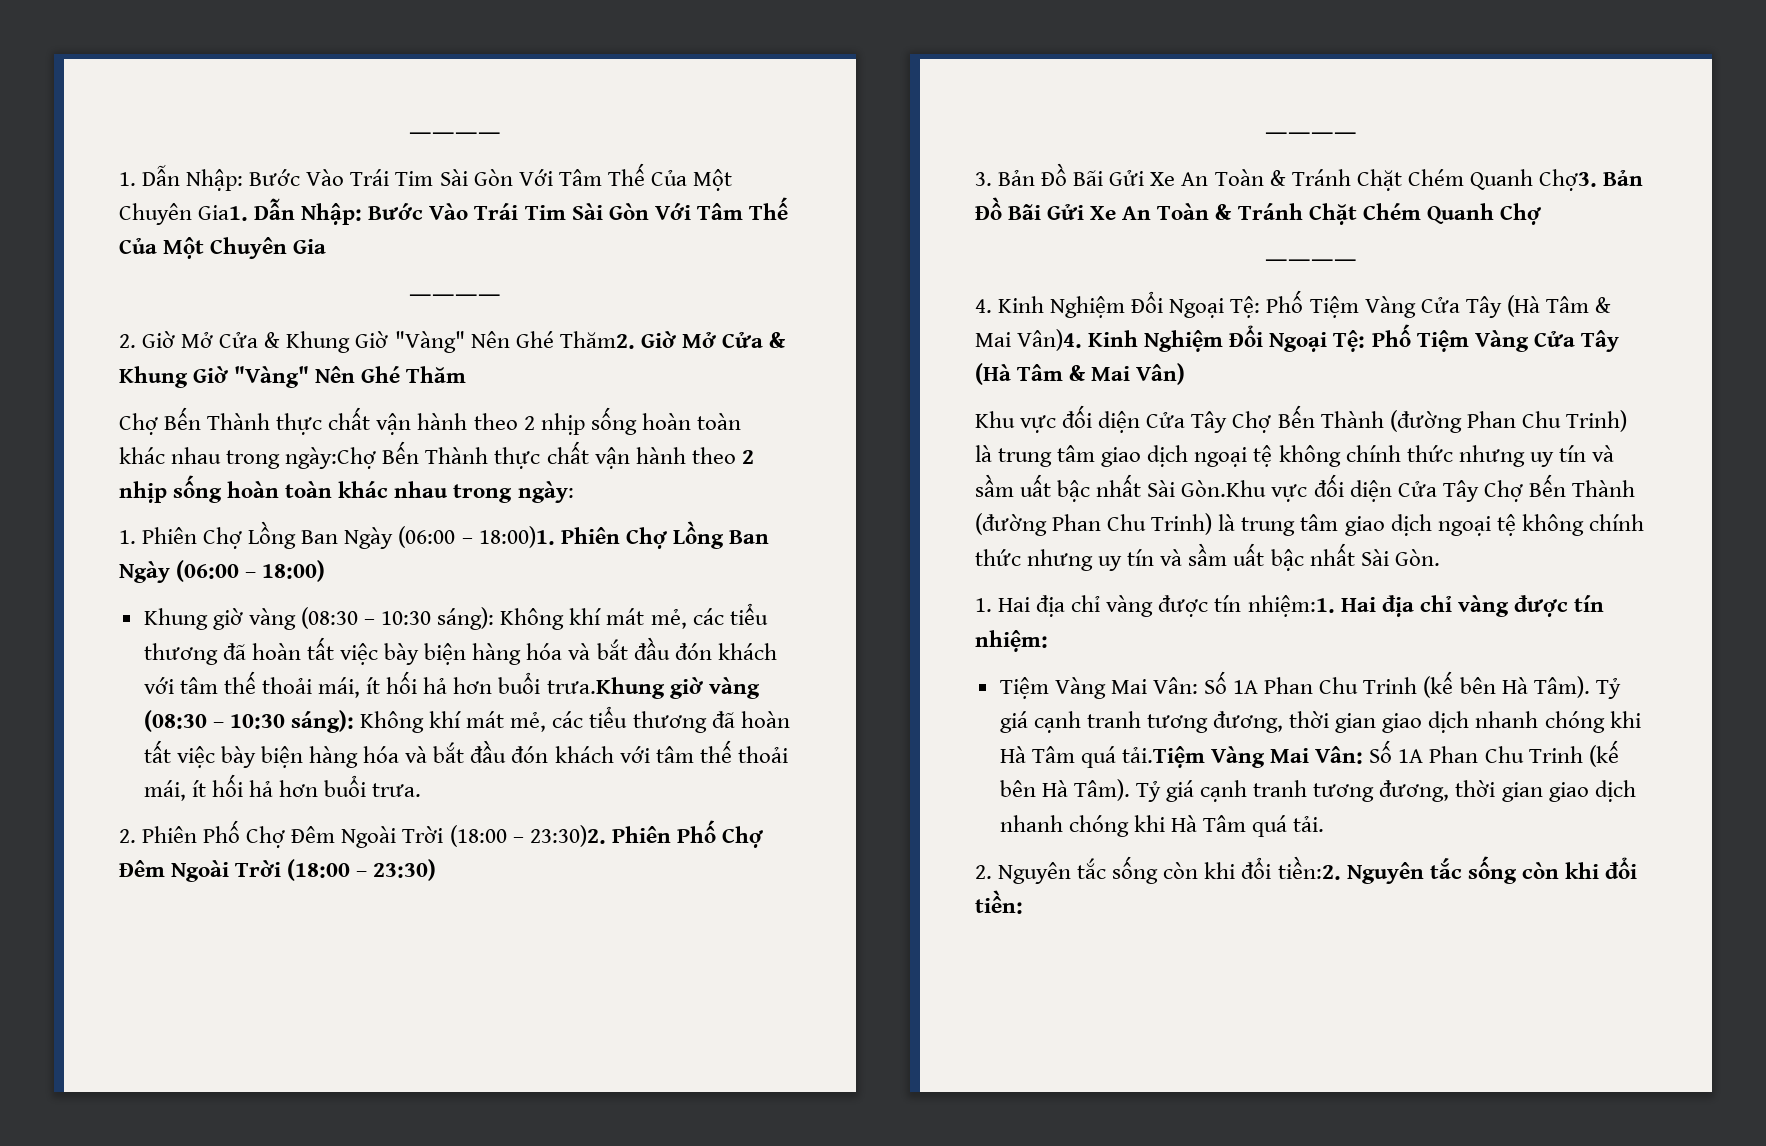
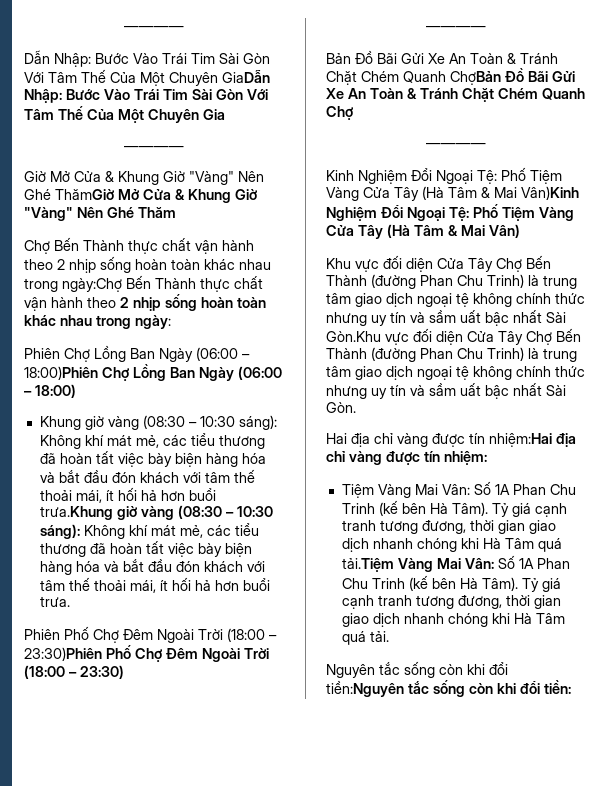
[409,132,501,139] [119,172,136,186] ―――― // 1. -> [124,26,184,31] ―――― //
[198,198,296,221] Gia1. Dẫn -> [222,69,270,83] GiaDẫn
[119,331,676,353] 2. Giờ Mở Cửa & Khung Giờ "Vàng" Nên Ghé Thăm2. Giờ -> [24,171,264,185] [24,189,114,200] Giờ Mở Cửa & Khung Giờ "Vàng" Nên Ghé ThămGiờ
[119,521,620,549] 1. Phiên Chợ Lồng Ban Ngày (06:00 – 18:00)1. Phiên -> [24,345,250,362] [24,366,98,380] Phiên Chợ Lồng Ban Ngày (06:00 – 18:00)Phiên
[119,820,671,848] 2. Phiên Phố Chợ Đêm Ngoài Trời (18:00 – 23:30)2. Phiên -> [24,626,277,643] [24,647,102,661] Phiên Phố Chợ Đêm Ngoài Trời (18:00 – 23:30)Phiên
[975,172,992,186] 3. -> (486, 28) none
[1538,169,1644,191] Chợ3. Bản -> [450,71,501,85] ChợBản
[975,299,992,313] 4. -> (486, 145) none
[1017,329,1139,351] Vân)4. Kinh -> [521,186,579,200] Vân)Kinh
[975,595,1376,617] 1. Hai địa chỉ vàng được tín nhiệm:1. Hai -> [326,433,552,447] Hai địa chỉ vàng được tín nhiệm:Hai
[975,856,1424,884] 2. Nguyên tắc sống còn khi đổi tiền:2. Nguyên -> [326,661,508,678] [326,680,404,697] Nguyên tắc sống còn khi đổi tiền:Nguyên

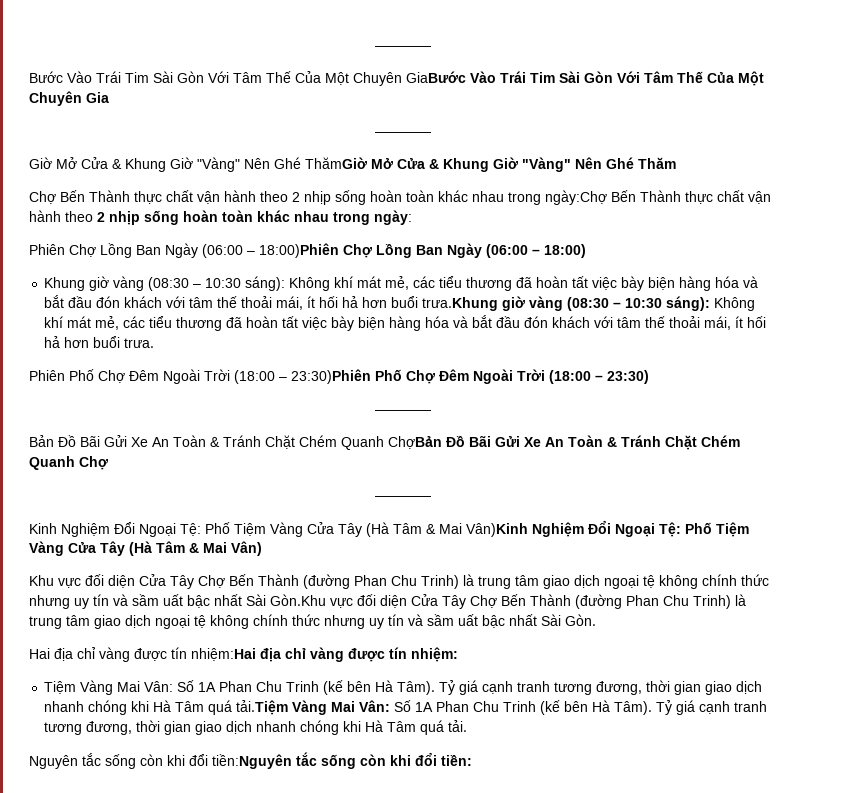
[124,26,184,31] [24,50,91,67] ―――― // Dẫn Nhập: -> [374,46,431,50] ―――― //
[222,69,270,83] [24,89,100,104] GiaDẫn Nhập: Bước -> [406,71,466,83] GiaBước

